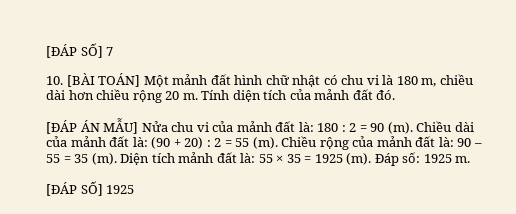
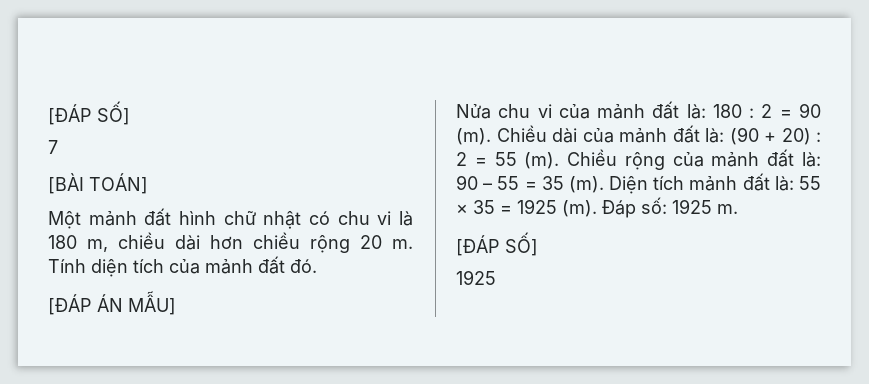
[46,43,103,58] [ĐÁP SỐ] -> [48,101,130,125] [ĐÁP SỐ] //
[46,76,63,85] 10. -> (58, 147) none
(141, 80) none -> (148, 183) //
(139, 126) none -> (176, 303) //
(103, 188) none -> (538, 244) //

